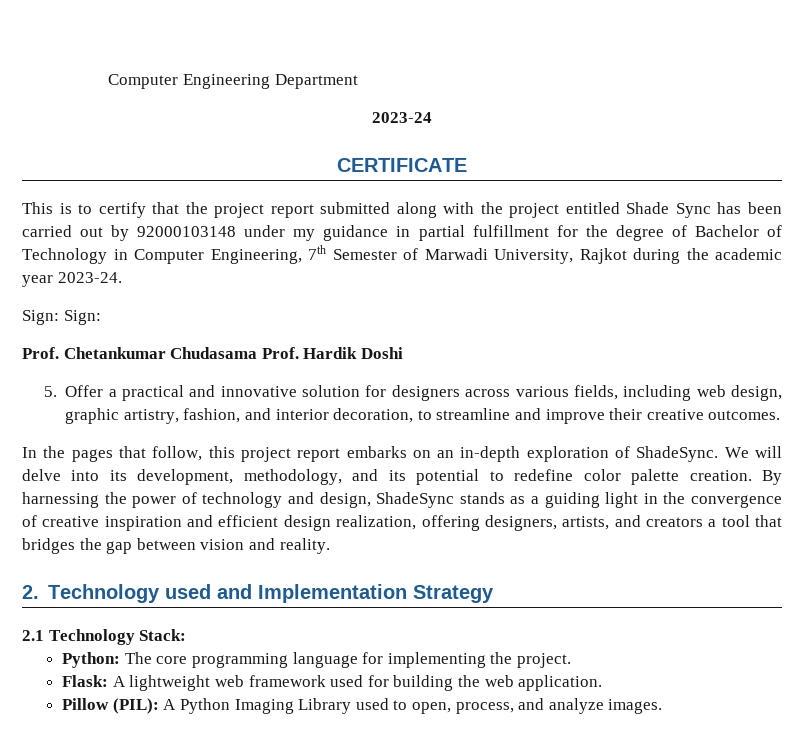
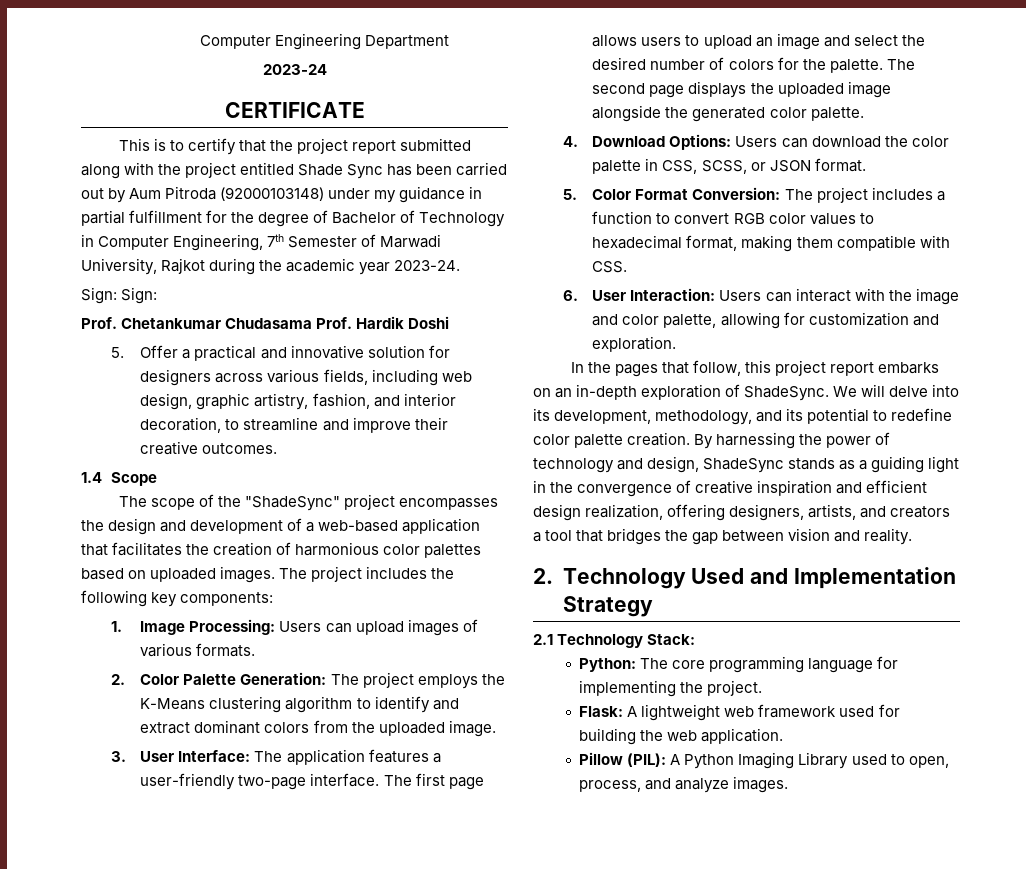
[137,226,237,237] 92000103148 -> [129,186,325,201] Aum Pitroda (92000103148)
(781, 415) none -> [81,472,157,486] [118,494,499,511] [81,518,481,535] [81,542,482,558] [81,566,455,583] [81,590,274,607] [110,619,478,636] [140,643,256,657] [110,672,505,689] [140,696,459,713] [140,720,496,737] [110,749,441,765] [140,773,484,790] [592,33,925,50] [592,57,915,73] [592,81,891,98] [592,105,864,122] [562,134,949,150] [592,158,866,174] [562,187,945,203] [592,211,874,225] [592,235,950,252] [592,261,628,273] [562,288,959,305] [592,312,939,329] [592,336,677,352] // 1.4 Scope // The scope of the "ShadeSync" project encompasses the design and development of a web-based application that facilitates the creation of harmonious color palettes based on uploaded images. The project includes the following key components: // 1. Image Processing: Users can upload images of various formats. // 2. Color Palette Generation: The project employs the K-Means clustering algorithm to identify and extract dominant colors from the uploaded image. // 3. User Interface: The application features a user-friendly two-page interface. The first page allows users to upload an image and select the desired number of colors for the palette. The second page displays the uploaded image alongside the generated color palette. // 4. Download Options: Users can download the color palette in CSS, SCSS, or JSON format. // 5. Color Format Conversion: The project includes a function to convert RGB color values to hexadecimal format, making them compatible with CSS. // 6. User Interaction: Users can interact with the image and color palette, allowing for customization and exploration.
[164,584,211,599] used -> [691,568,745,584] Used

